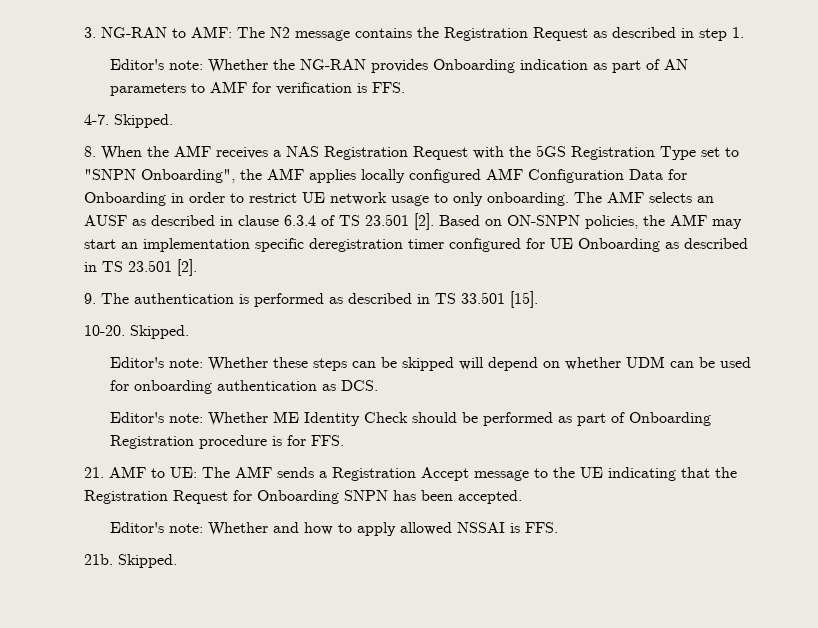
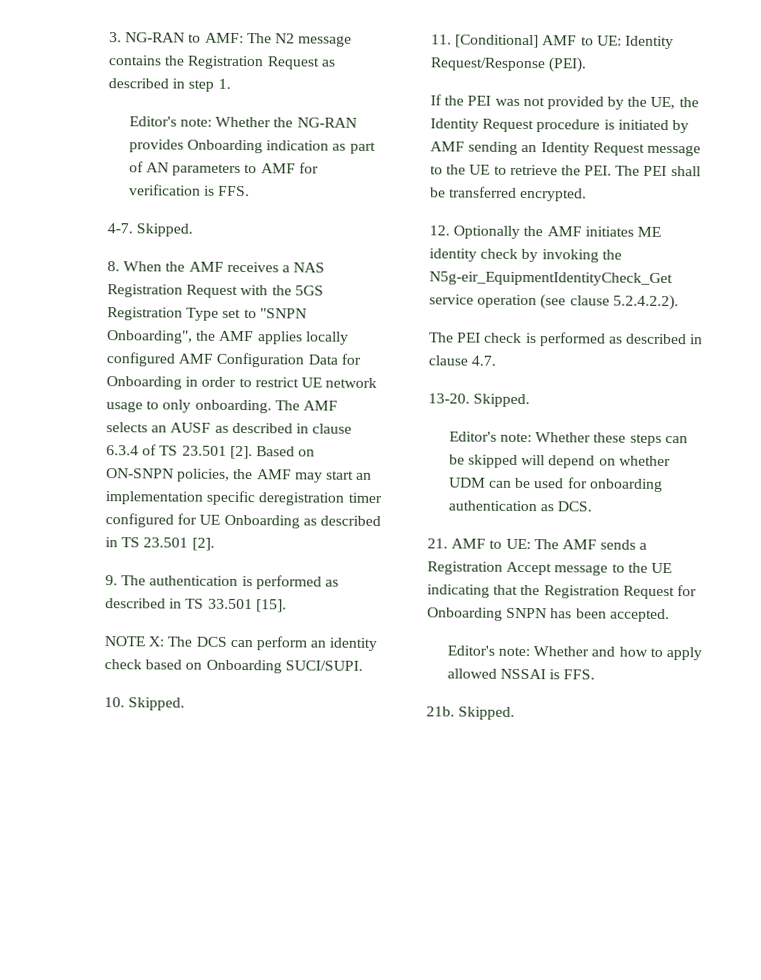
[83,325,125,336] 10-20. -> [103,636,378,651] [103,659,363,674] [103,697,186,711] [430,34,674,50] [429,57,588,73] [429,94,699,110] [429,118,689,134] [429,141,701,157] [429,164,701,177] [429,186,588,202] [428,225,661,239] [428,248,622,263] [428,271,673,287] [428,294,679,311] [428,332,704,347] [427,355,497,366] [427,393,470,404] NOTE X: The DCS can perform an identity check based on Onboarding SUCI/SUPI. // 10. Skipped. // 11. [Conditional] AMF to UE: Identity Request/Response (PEI). // If the PEI was not provided by the UE, the Identity Request procedure is initiated by AMF sending an Identity Request message to the UE to retrieve the PEI. The PEI shall be transferred encrypted. // 12. Optionally the AMF initiates ME identity check by invoking the N5g-eir_EquipmentIdentityCheck_Get service operation (see clause 5.2.4.2.2). // The PEI check is performed as described in clause 4.7. // 13-20.
[110,411,712,426] [110,435,345,449] // Editor's note: Whether ME Identity Check should be performed as part of Onboarding Registration procedure is for FFS. -> (593, 506) none

